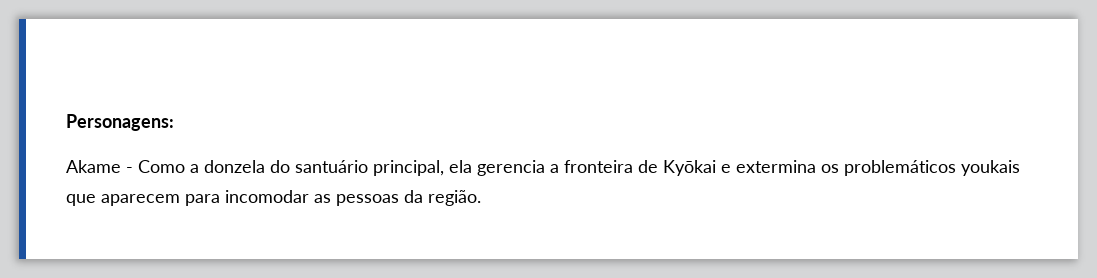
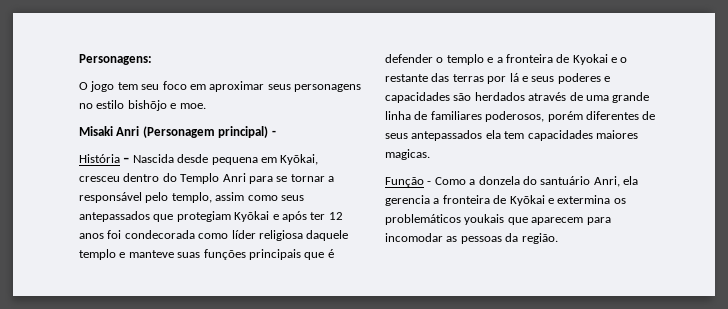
[66,160,121,173] Akame -> [79,81,361,92] [79,100,206,111] [79,126,276,138] [79,154,319,165] [79,173,334,184] [79,192,304,203] [79,211,343,222] [79,230,349,241] [79,249,334,260] [385,54,628,65] [385,73,610,84] [385,92,650,103] [385,111,656,122] [385,130,638,141] [385,149,430,160] [385,177,424,187] O jogo tem seu foco em aproximar seus personagens no estilo bishōjo e moe. // Misaki Anri (Personagem principal) - // História – Nascida desde pequena em Kyōkai, cresceu dentro do Templo Anri para se tornar a responsável pelo templo, assim como seus antepassados que protegiam Kyõkai e após ter 12 anos foi condecorada como líder religiosa daquele templo e manteve suas funções principais que é defender o templo e a fronteira de Kyokai e o restante das terras por lá e seus poderes e capacidades são herdados através de uma grande linha de familiares poderosos, porém diferentes de seus antepassados ela tem capacidades maiores magicas. // Função
[373,160,444,176] principal, -> [593,176,620,187] Anri,

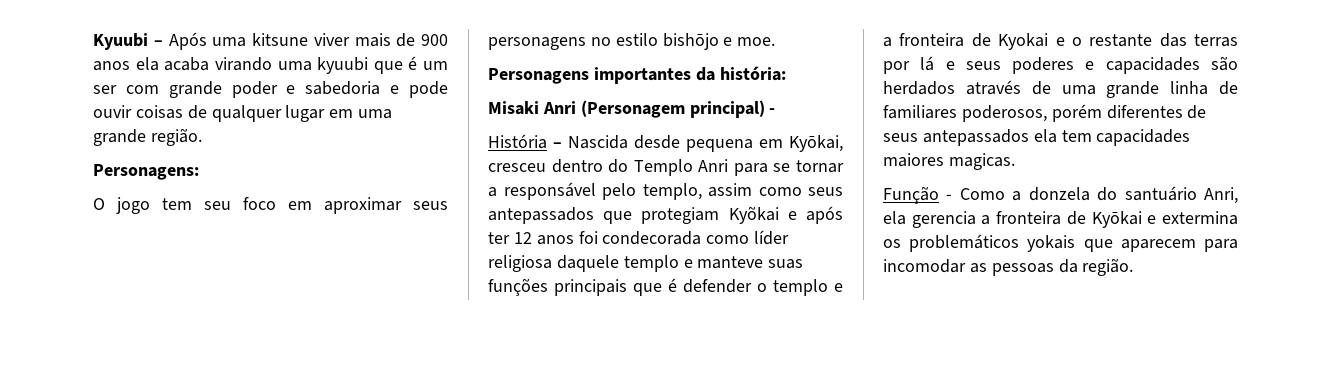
(79, 59) none -> [93,32,448,50] [93,56,448,74] [93,81,449,98] [93,105,393,122] [93,128,202,146] Kyuubi – Após uma kitsune viver mais de 900 anos ela acaba virando uma kyuubi que é um ser com grande poder e sabedoria e pode ouvir coisas de qualquer lugar em uma grande região. //
(206, 106) none -> [488,66,786,84] // Personagens importantes da história:
[464,214,505,225] youkais -> [1027,235,1076,252] yokais

